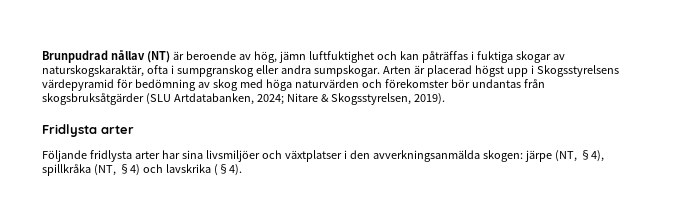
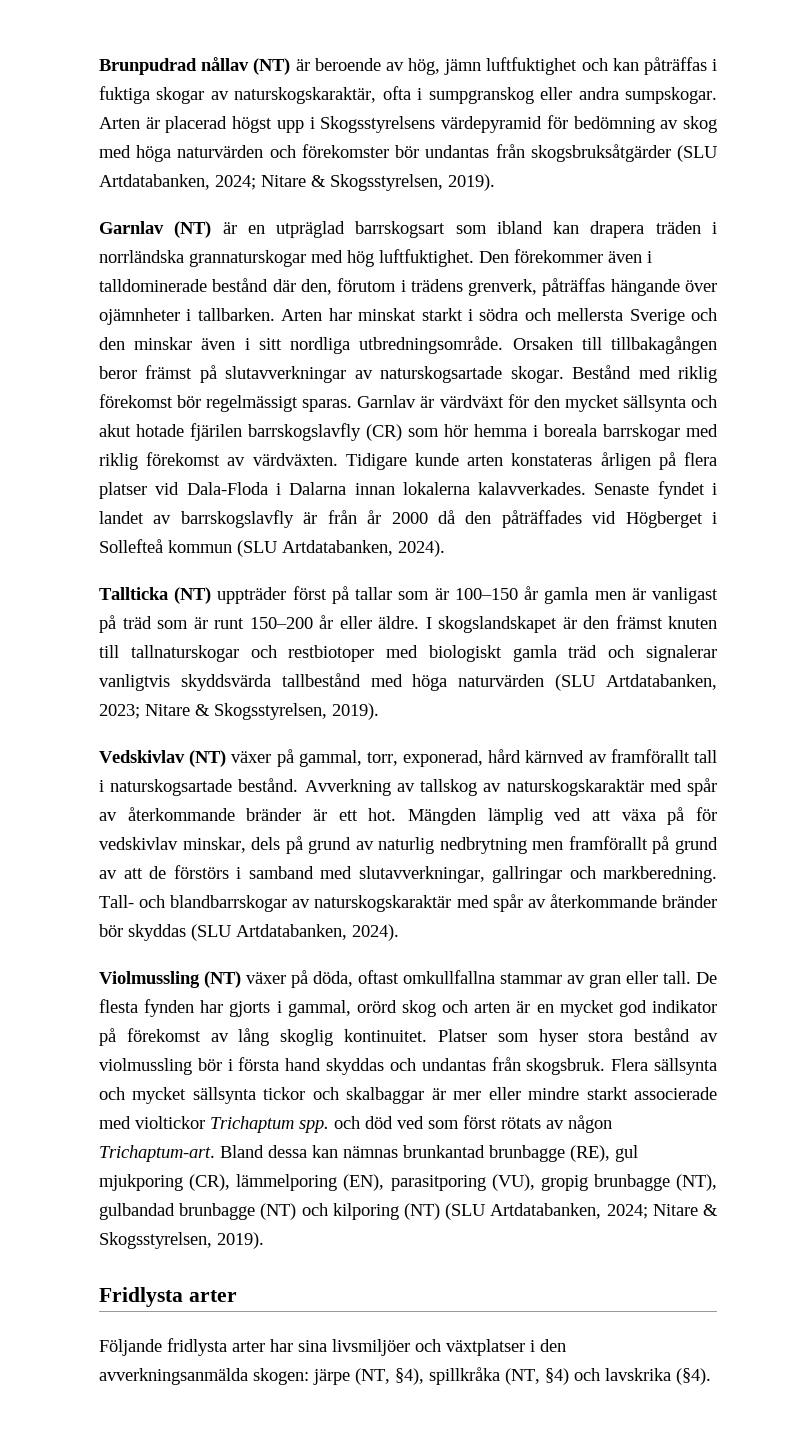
(445, 99) none -> [99,221,717,238] [99,249,652,267] [99,278,717,296] [99,308,717,325] [99,336,717,354] [99,365,717,383] [99,394,717,412] [99,423,718,441] [99,452,717,470] [99,481,717,499] [99,510,717,528] [99,539,445,557] [99,586,718,604] [99,615,717,633] [99,645,717,662] [99,673,717,691] [99,703,379,720] [99,749,717,767] [99,778,717,796] [99,807,717,825] [99,836,718,854] [99,865,717,883] [99,894,717,912] [99,924,399,941] [99,970,717,988] [99,999,717,1017] [99,1028,718,1046] [99,1057,717,1075] [99,1087,717,1104] [99,1115,612,1133] [99,1145,638,1162] [99,1174,717,1191] [99,1203,718,1220] [99,1232,264,1249] // Garnlav (NT) är en utpräglad barrskogsart som ibland kan drapera träden i norrländska grannaturskogar med hög luftfuktighet. Den förekommer även i talldominerade bestånd där den, förutom i trädens grenverk, påträffas hängande över ojämnheter i tallbarken. Arten har minskat starkt i södra och mellersta Sverige och den minskar även i sitt nordliga utbredningsområde. Orsaken till tillbakagången beror främst på slutavverkningar av naturskogsartade skogar. Bestånd med riklig förekomst bör regelmässigt sparas. Garnlav är värdväxt för den mycket sällsynta och akut hotade fjärilen barrskogslavfly (CR) som hör hemma i boreala barrskogar med riklig förekomst av värdväxten. Tidigare kunde arten konstateras årligen på flera platser vid Dala-Floda i Dalarna innan lokalerna kalavverkades. Senaste fyndet i landet av barrskogslavfly är från år 2000 då den påträffades vid Högberget i Sollefteå kommun (SLU Artdatabanken, 2024). // Tallticka (NT) uppträder först på tallar som är 100–150 år gamla men är vanligast på träd som är runt 150–200 år eller äldre. I skogslandskapet är den främst knuten till tallnaturskogar och restbiotoper med biologiskt gamla träd och signalerar vanligtvis skyddsvärda tallbestånd med höga naturvärden (SLU Artdatabanken, 2023; Nitare & Skogsstyrelsen, 2019). // Vedskivlav (NT) växer på gammal, torr, exponerad, hård kärnved av framförallt tall i naturskogsartade bestånd. Avverkning av tallskog av naturskogskaraktär med spår av återkommande bränder är ett hot. Mängden lämplig ved att växa på för vedskivlav minskar, dels på grund av naturlig nedbrytning men framförallt på grund av att de förstörs i samband med slutavverkningar, gallringar och markberedning. Tall- och blandbarrskogar av naturskogskaraktär med spår av återkommande bränder bör skyddas (SLU Artdatabanken, 2024). // Violmussling (NT) växer på döda, oftast omkullfallna stammar av gran eller tall. De flesta fynden har gjorts i gammal, orörd skog och arten är en mycket god indikator på förekomst av lång skoglig kontinuitet. Platser som hyser stora bestånd av violmussling bör i första hand skyddas och undantas från skogsbruk. Flera sällsynta och mycket sällsynta tickor och skalbaggar är mer eller mindre starkt associerade med violtickor Trichaptum spp. och död ved som först rötats av någon Trichaptum-art. Bland dessa kan nämnas brunkantad brunbagge (RE), gul mjukporing (CR), lämmelporing (EN), parasitporing (VU), gropig brunbagge (NT), gulbandad brunbagge (NT) och kilporing (NT) (SLU Artdatabanken, 2024; Nitare & Skogsstyrelsen, 2019).

